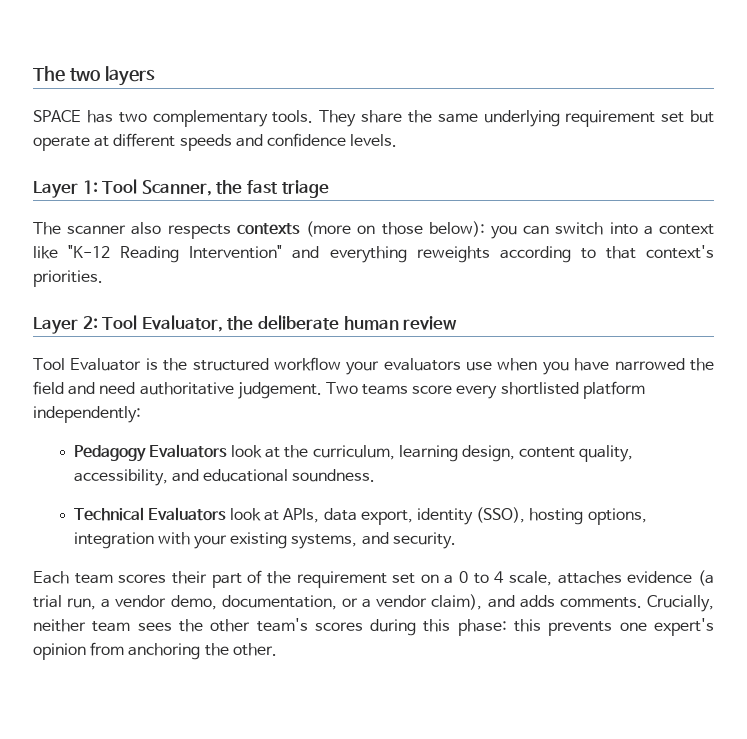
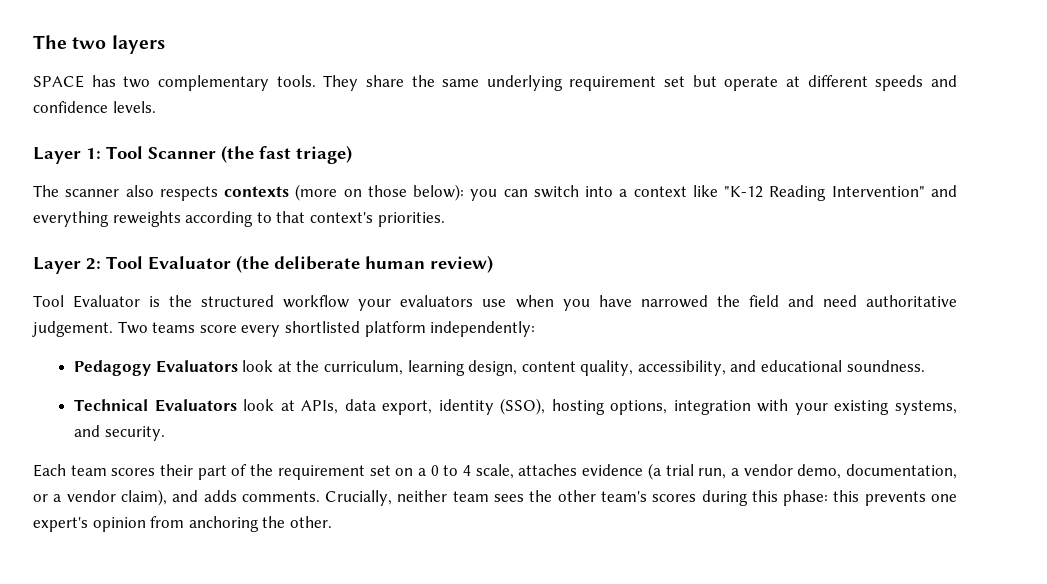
[141,180,329,198] Scanner, the fast triage -> [148,145,352,164] Scanner (the fast triage)
[141,315,254,332] Evaluator, the -> [148,255,269,273] Evaluator (the
[403,316,458,330] review -> [430,255,493,273] review)

